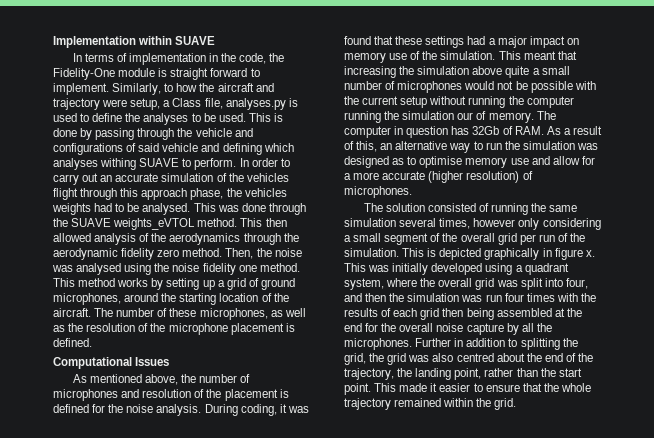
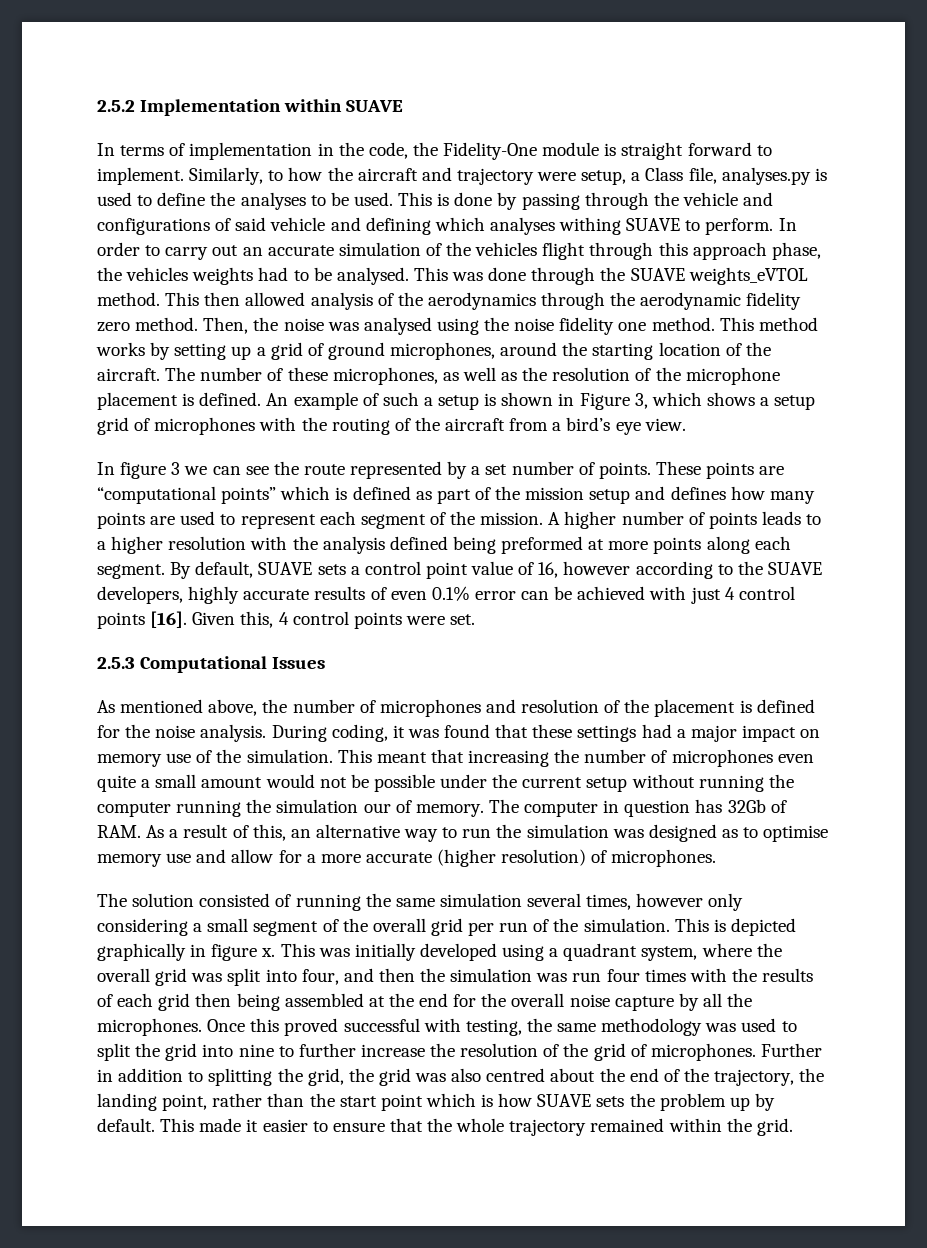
(53, 42) none -> [97,100,135,112] 2.5.2
(92, 342) // -> [266,392,816,410] [97,417,686,435] [97,461,785,479] [97,486,815,504] [97,511,822,529] [97,536,791,554] [97,561,822,579] [97,586,795,604] [97,611,476,629] [97,657,135,669] An example of such a setup is shown in Figure 3, which shows a setup grid of microphones with the routing of the aircraft from a bird’s eye view. // In figure 3 we can see the route represented by a set number of points. These points are “computational points” which is defined as part of the mission setup and defines how many points are used to represent each segment of the mission. A higher number of points leads to a higher resolution with the analysis defined being preformed at more points along each segment. By default, SUAVE sets a control point value of 16, however according to the SUAVE developers, highly accurate results of even 0.1% error can be achieved with just 4 control points [16]. Given this, 4 control points were set. // 2.5.3
[417,66,570,78] [344,81,463,93] simulation above quite a small number of microphones -> [584,749,814,767] [97,774,263,792] number of microphones even quite a small amount
[574,81,596,90] with -> [440,774,488,788] under
(412, 344) none -> [207,1018,797,1036] [97,1043,756,1061] Once this proved successful with testing, the same methodology was used to split the grid into nine to further increase the resolution of the grid of microphones.
[344,383,371,395] point. -> [380,1093,775,1111] [97,1118,155,1132] point which is how SUAVE sets the problem up by default.

